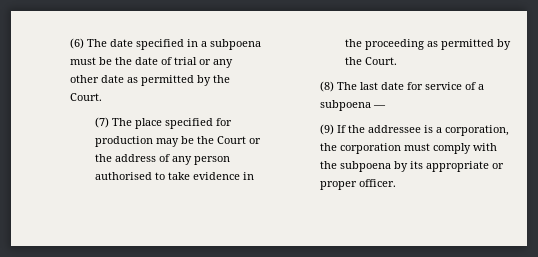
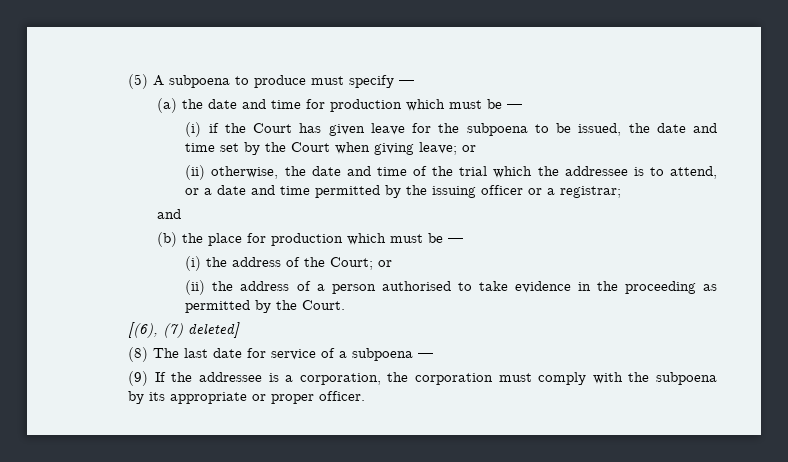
[70,38,262,50] [70,57,234,68] [70,75,231,86] [70,93,103,101] [94,117,232,129] [94,136,261,147] [94,154,192,165] (6) The date specified in a subpoena must be the date of trial or any other date as permitted by the Court. // (7) The place specified for production may be the Court or the address of any -> [128,74,415,89] [156,98,522,113] [185,122,717,137] [185,142,477,155] [185,165,717,180] [185,185,622,198] [156,209,181,219] [156,232,463,247] [185,256,393,271] [185,280,325,295] (5) A subpoena to produce must specify — // (a) the date and time for production which must be — // (i) if the Court has given leave for the subpoena to be issued, the date and time set by the Court when giving leave; or // (ii) otherwise, the date and time of the trial which the addressee is to attend, or a date and time permitted by the issuing officer or a registrar; // and // (b) the place for production which must be — // (i) the address of the Court; or // (ii) the address of a
(397, 61) none -> [128,322,241,338] // [(6), (7) deleted]

